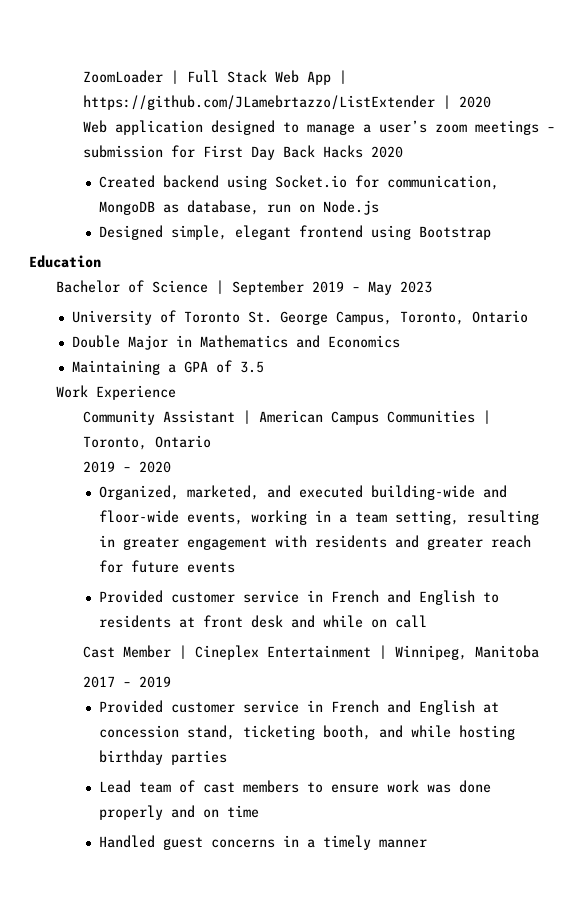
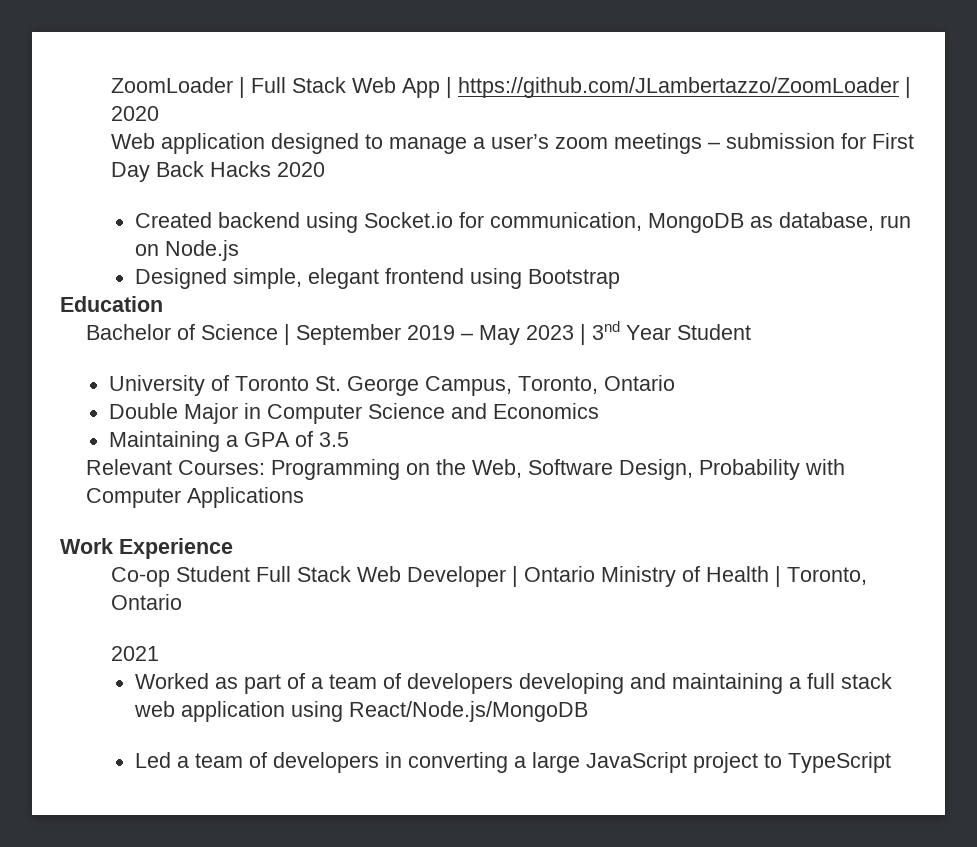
[82,95,435,110] https://github.com/JLamebrtazzo/ListExtender -> [458,77,900,98] https://github.com/JLambertazzo/ZoomLoader
(432, 287) none -> [579,321,751,345] | 3nd Year Student
[199,335,288,348] Mathematics -> [267,403,446,424] Computer Science
[55,385,176,400] [82,410,491,425] [82,435,211,450] [82,461,171,473] [98,485,507,500] [98,510,539,525] [98,535,531,550] [98,560,235,573] [98,590,499,605] [98,615,427,628] [82,645,539,660] [82,676,171,688] [98,700,499,715] [98,725,515,740] [98,750,227,765] [98,780,491,793] [98,805,259,820] [98,835,427,850] Work Experience // Community Assistant | American Campus Communities | Toronto, Ontario // 2019 – 2020 // Organized, marketed, and executed building-wide and floor-wide events, working in a team setting, resulting in greater engagement with residents and greater reach for future events // Provided customer service in French and English to residents at front desk and while on call // Cast Member | Cineplex Entertainment | Winnipeg, Manitoba // 2017 – 2019 // Provided customer service in French and English at concession stand, ticketing booth, and while hosting birthday parties // Lead team of cast members to ensure work was done properly and on time // Handled guest concerns in a timely manner -> [85,459,845,480] [85,487,304,508] [60,538,233,559] [111,566,868,587] [111,594,183,610] [111,646,160,661] [134,673,892,694] [133,701,588,722] [134,752,891,773] Relevant Courses: Programming on the Web, Software Design, Probability with Computer Applications // Work Experience // Co-op Student Full Stack Web Developer | Ontario Ministry of Health | Toronto, Ontario // 2021 // Worked as part of a team of developers developing and maintaining a full stack web application using React/Node.js/MongoDB // Led a team of developers in converting a large JavaScript project to TypeScript

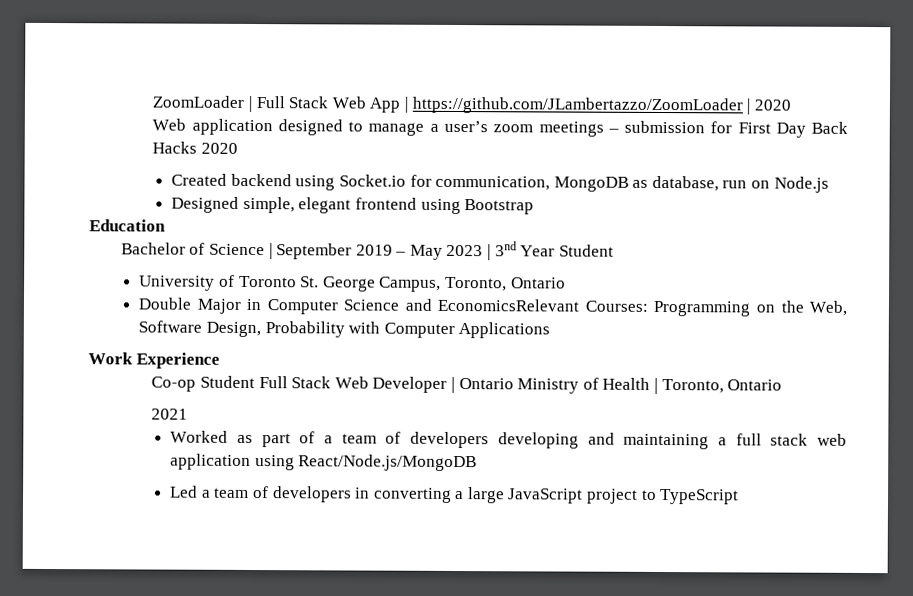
[493,403,600,419] [109,431,350,452] [85,459,172,475] Economics // Maintaining a GPA of 3.5 // Relevant -> [437,298,580,312] EconomicsRelevant

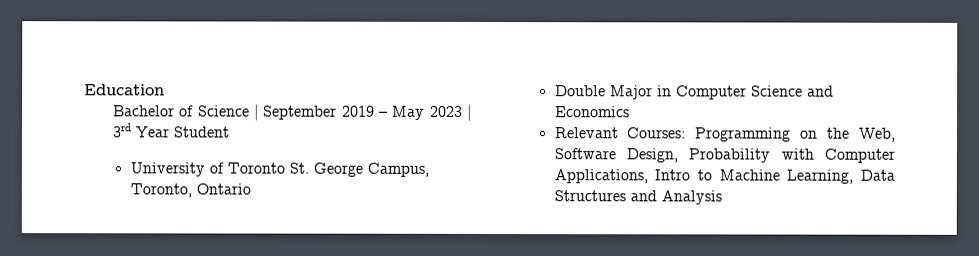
[152,95,791,115] [152,118,848,138] [152,141,239,154] [171,173,829,193] [171,196,535,215] ZoomLoader | Full Stack Web App | https://github.com/JLambertazzo/ZoomLoader | 2020 // Web application designed to manage a user’s zoom meetings – submission for First Day Back Hacks 2020 // Created backend using Socket.io for communication, MongoDB as database, run on Node.js // Designed simple, elegant frontend using Bootstrap // -> (84, 90) none
[494,241,517,257] 3nd -> [111,123,132,138] 3rd
[437,298,580,312] EconomicsRelevant -> [554,106,630,118] [553,127,619,139] Economics // Relevant
[458,322,551,339] [88,352,220,369] [151,375,783,394] [151,408,189,420] [170,430,848,450] [170,453,478,472] [170,485,740,505] Applications // Work Experience // Co-op Student Full Stack Web Developer | Ontario Ministry of Health | Toronto, Ontario // 2021 // Worked as part of a team of developers developing and maintaining a full stack web application using React/Node.js/MongoDB // Led a team of developers in converting a large JavaScript project to TypeScript -> [553,169,895,184] [553,190,722,205] Applications, Intro to Machine Learning, Data Structures and Analysis

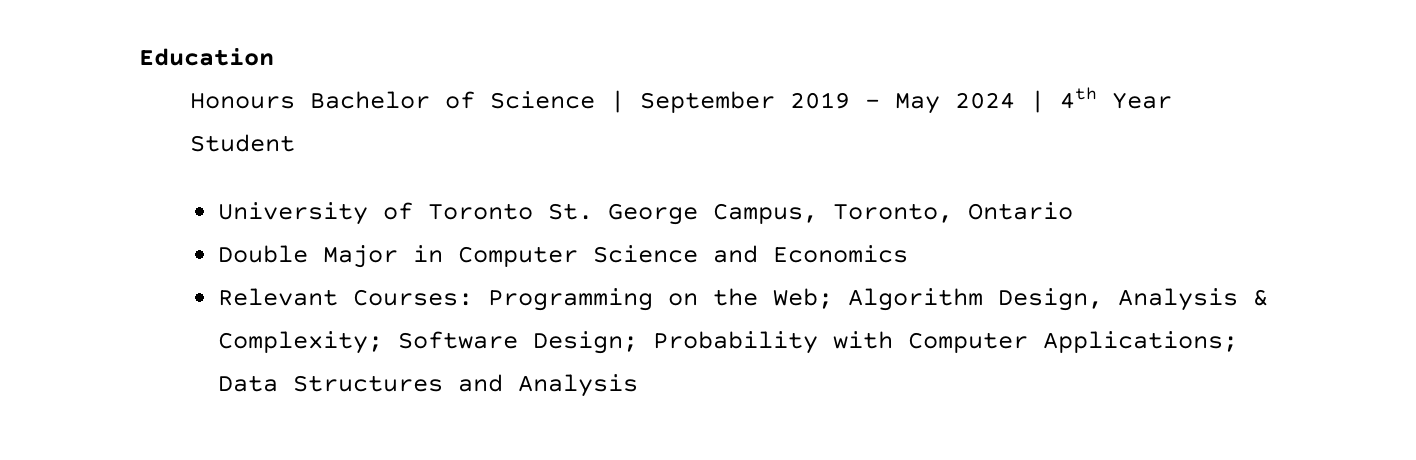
(165, 90) none -> [189,93,295,109] Honours
[429,104,473,121] [111,123,132,138] 2023 | 3rd -> [954,87,1097,113] 2024 | 4th
[858,127,896,142] [553,148,896,163] [553,169,854,184] Web, Software Design, Probability with Computer Applications, Intro to Machine Learning, -> [773,288,1269,311] [218,331,1239,354] Web; Algorithm Design, Analysis & Complexity; Software Design; Probability with Computer Applications;

